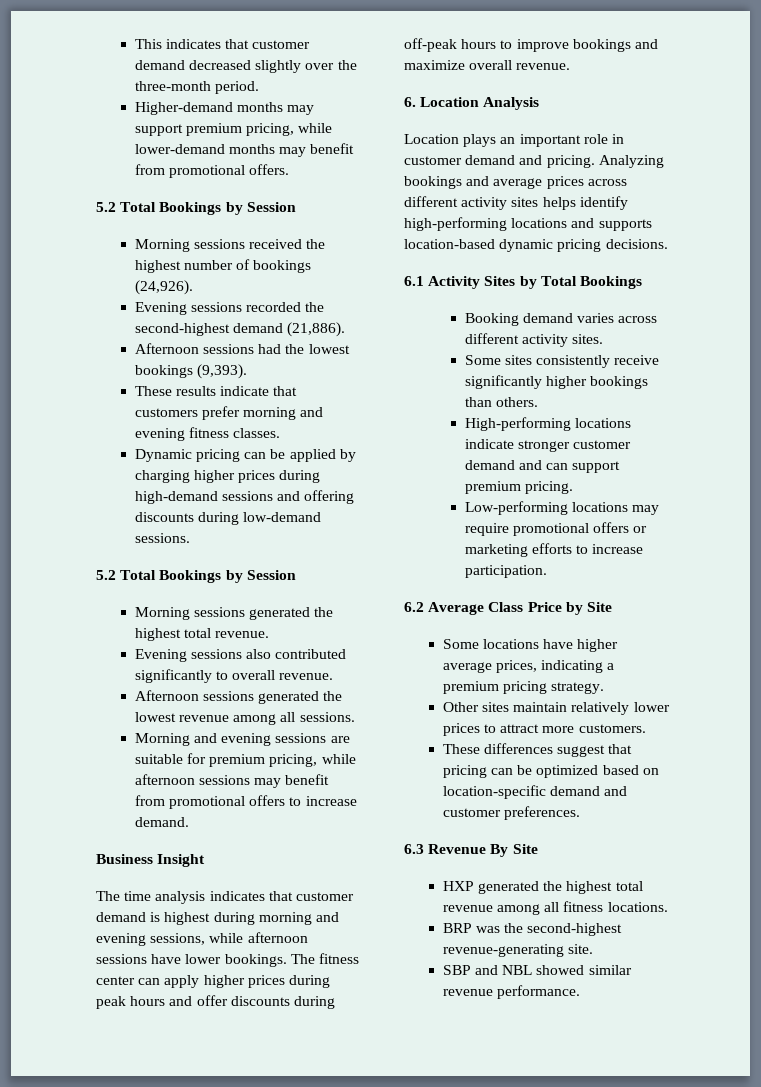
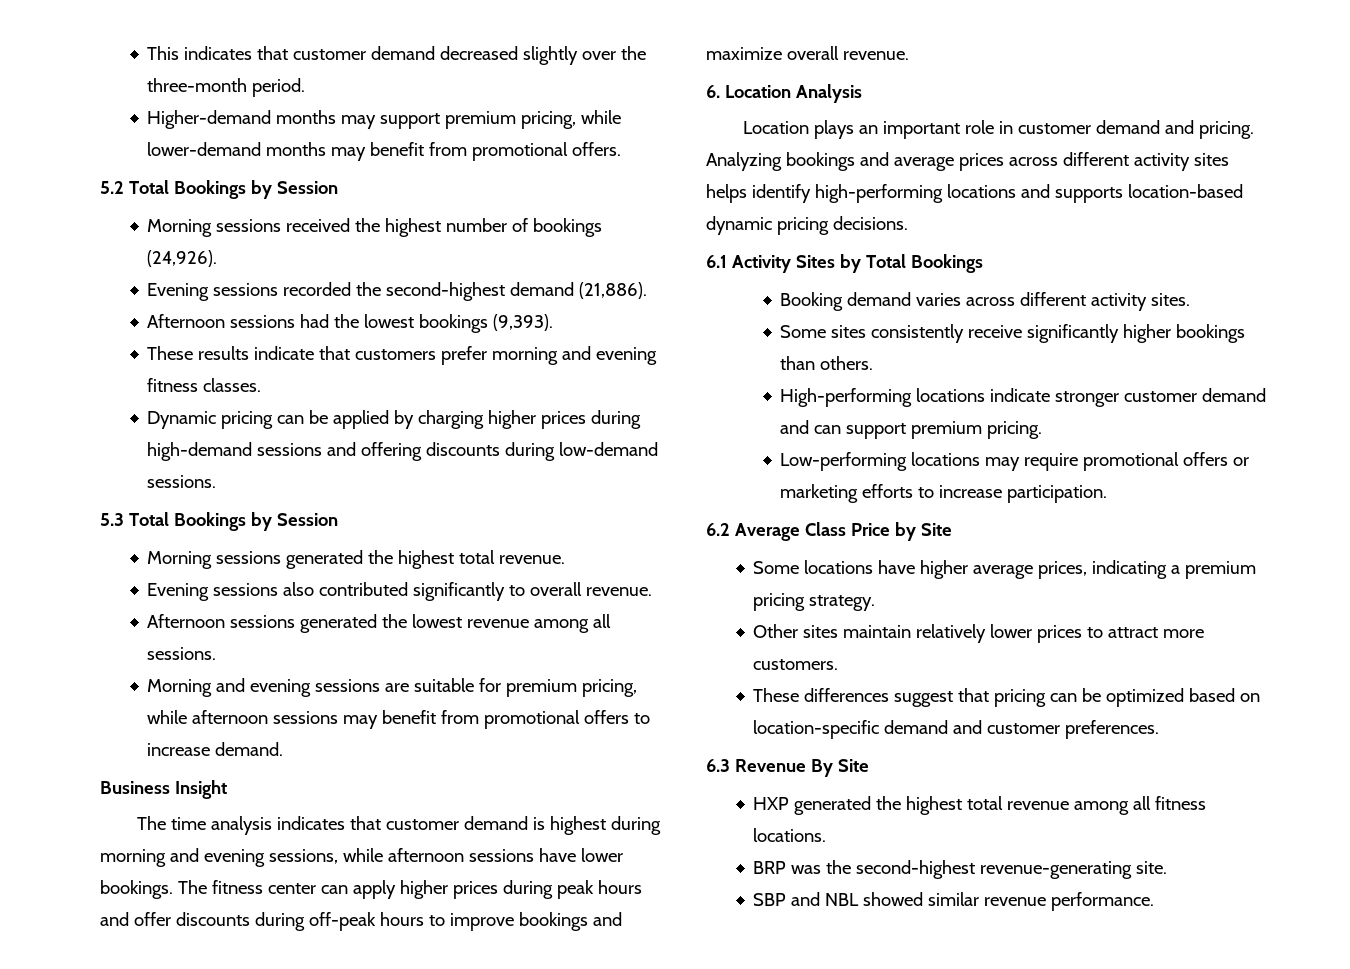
[96,570,116,580] 5.2 -> [100,513,124,526] 5.3

